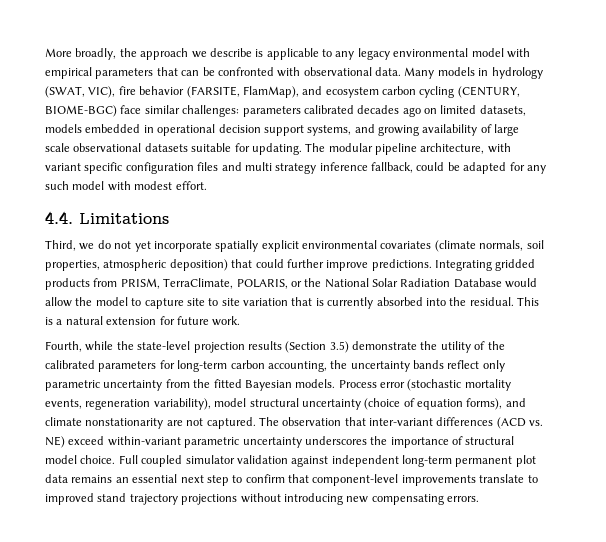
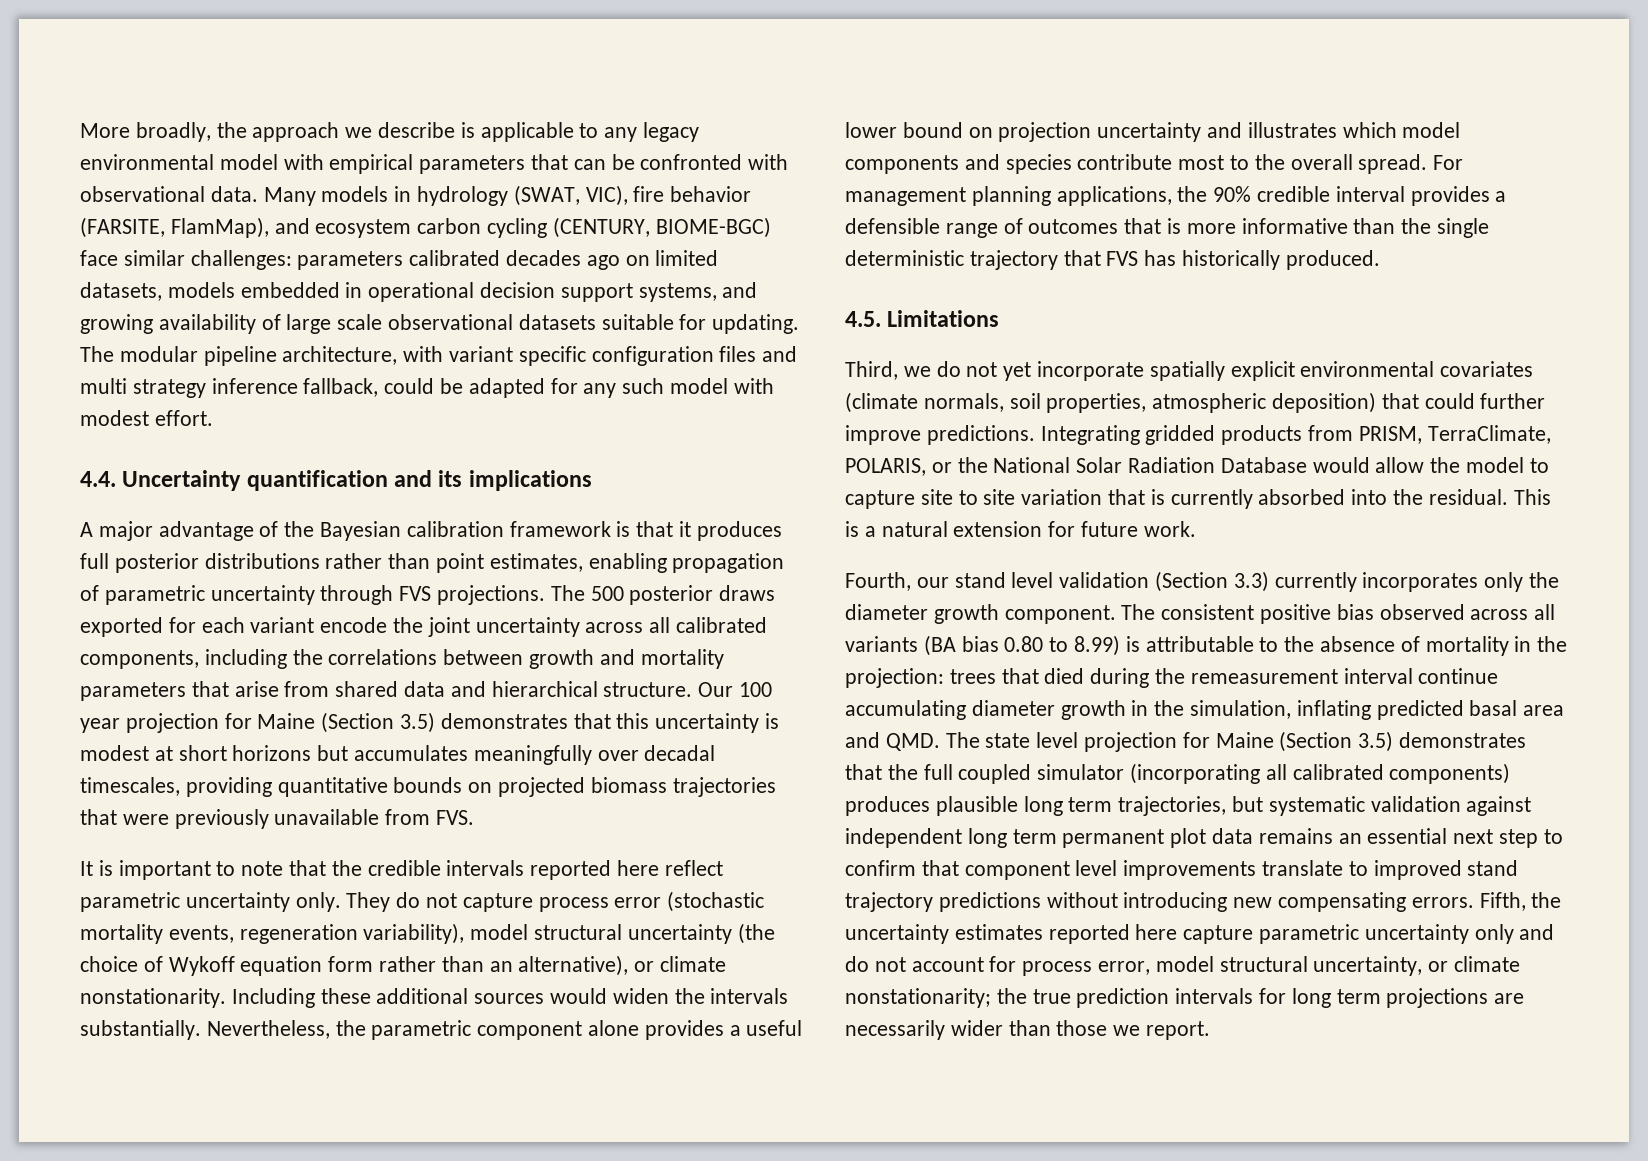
(73, 217) none -> [122,470,592,491] [80,521,782,541] [80,553,785,573] [80,585,776,605] [80,617,768,637] [80,649,724,669] [80,681,773,701] [80,712,780,733] [80,745,716,765] [80,777,776,797] [80,809,475,829] [80,860,723,880] [80,891,765,912] [80,923,775,944] [80,955,727,976] [80,988,789,1008] [80,1020,803,1040] [845,122,1461,142] [845,154,1464,174] [845,186,1507,206] [845,218,1490,238] [845,250,1380,270] [845,311,881,327] Uncertainty quantification and its implications // A major advantage of the Bayesian calibration framework is that it produces full posterior distributions rather than point estimates, enabling propagation of parametric uncertainty through FVS projections. The 500 posterior draws exported for each variant encode the joint uncertainty across all calibrated components, including the correlations between growth and mortality parameters that arise from shared data and hierarchical structure. Our 100 year projection for Maine (Section 3.5) demonstrates that this uncertainty is modest at short horizons but accumulates meaningfully over decadal timescales, providing quantitative bounds on projected biomass trajectories that were previously unavailable from FVS. // It is important to note that the credible intervals reported here reflect parametric uncertainty only. They do not capture process error (stochastic mortality events, regeneration variability), model structural uncertainty (the choice of Wykoff equation form rather than an alternative), or climate nonstationarity. Including these additional sources would widen the intervals substantially. Nevertheless, the parametric component alone provides a useful lower bound on projection uncertainty and illustrates which model components and species contribute most to the overall spread. For management planning applications, the 90% credible interval provides a defensible range of outcomes that is more informative than the single deterministic trajectory that FVS has historically produced. // 4.5.
[85,341,505,353] [45,360,505,372] [45,379,511,391] [45,398,526,410] [45,417,544,429] [45,436,515,448] [45,455,235,467] while the state-level projection results (Section 3.5) demonstrate the utility of the calibrated parameters for long-term carbon accounting, the uncertainty bands reflect only parametric uncertainty from the fitted Bayesian models. Process error (stochastic mortality events, regeneration variability), model structural uncertainty (choice of equation forms), and climate nonstationarity are not captured. The observation that inter-variant differences (ACD vs. NE) exceed within-variant parametric uncertainty underscores the importance of structural model choice. Full coupled simulator -> [916,571,1560,592] [845,604,1556,624] [845,635,1568,656] [845,668,1499,688] [845,700,1565,720] [845,731,1527,752] [845,763,1511,784] [845,796,1365,816] our stand level validation (Section 3.3) currently incorporates only the diameter growth component. The consistent positive bias observed across all variants (BA bias 0.80 to 8.99) is attributable to the absence of mortality in the projection: trees that died during the remeasurement interval continue accumulating diameter growth in the simulation, inflating predicted basal area and QMD. The state level projection for Maine (Section 3.5) demonstrates that the full coupled simulator (incorporating all calibrated components) produces plausible long term trajectories, but systematic
[402,455,452,467] long-term -> [967,828,1057,848] long term
[312,474,399,486] component-level -> [964,860,1118,880] component level
[181,494,238,505] projections -> [938,892,1041,912] predictions
(479, 499) none -> [1479,892,1562,911] [845,924,1555,944] [845,956,1521,976] [845,988,1525,1008] [845,1020,1211,1040] Fifth, the uncertainty estimates reported here capture parametric uncertainty only and do not account for process error, model structural uncertainty, or climate nonstationarity; the true prediction intervals for long term projections are necessarily wider than those we report.

